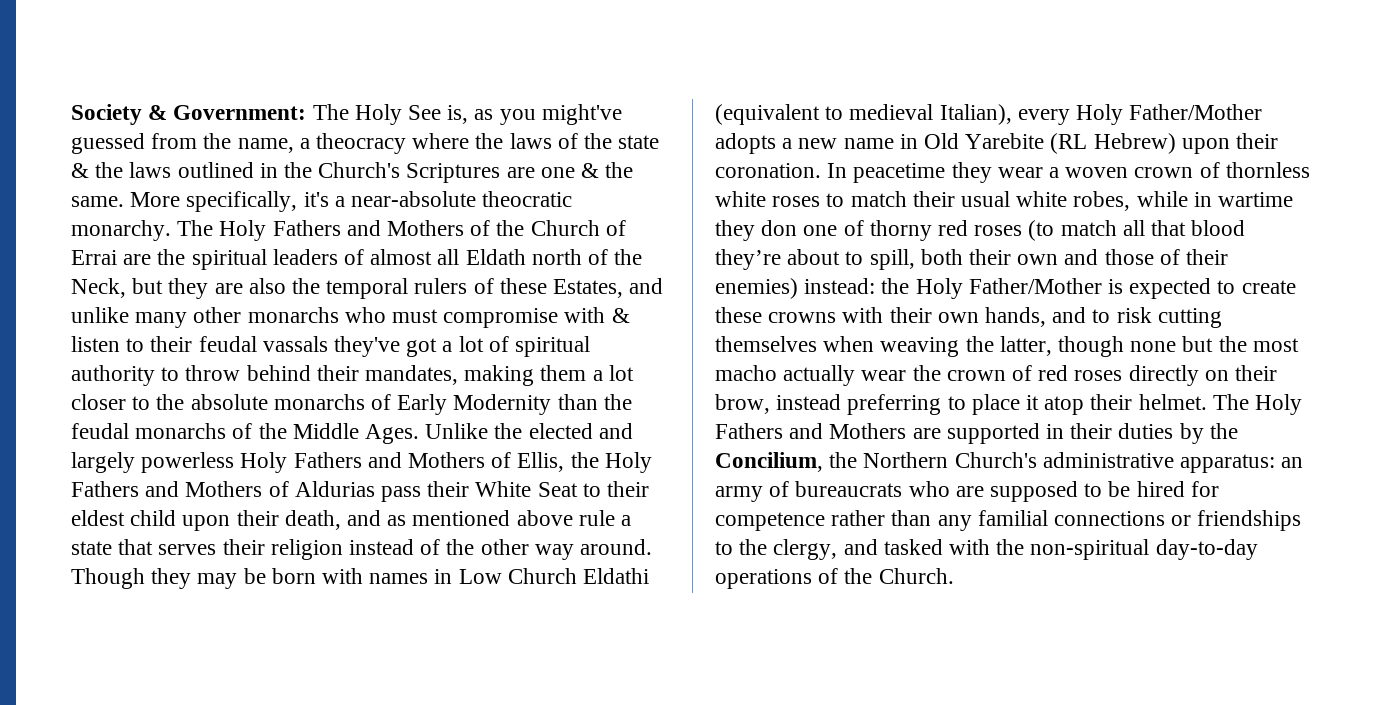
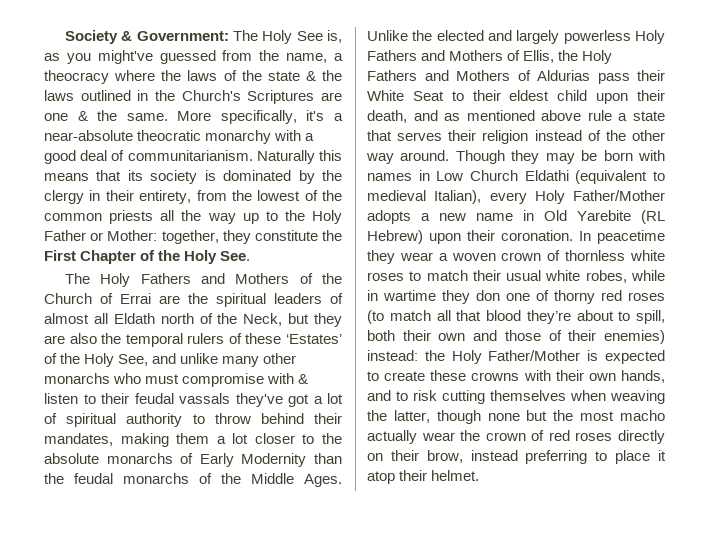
[71,220,171,241] monarchy. -> [205,130,315,144] [44,150,342,164] [44,170,342,184] [44,190,342,204] [44,210,342,224] [44,230,342,244] [44,250,251,264] monarchy with a good deal of communitarianism. Naturally this means that its society is dominated by the clergy in their entirety, from the lowest of the common priests all the way up to the Holy Father or Mother: together, they constitute the First Chapter of the Holy See. //
[553,279,624,298] Estates, -> [286,334,343,344] [44,353,149,367] ‘Estates’ of the Holy See,
[1212,394,1303,415] [715,423,1238,444] [715,452,1304,473] [715,481,1219,502] [715,510,1302,531] [715,539,1258,560] [715,568,954,589] The Holy Fathers and Mothers are supported in their duties by the Concilium, the Northern Church's administrative apparatus: an army of bureaucrats who are supposed to be hired for competence rather than any familial connections or friendships to the clergy, and tasked with the non-spiritual day-to-day operations of the Church. -> (480, 475) none

